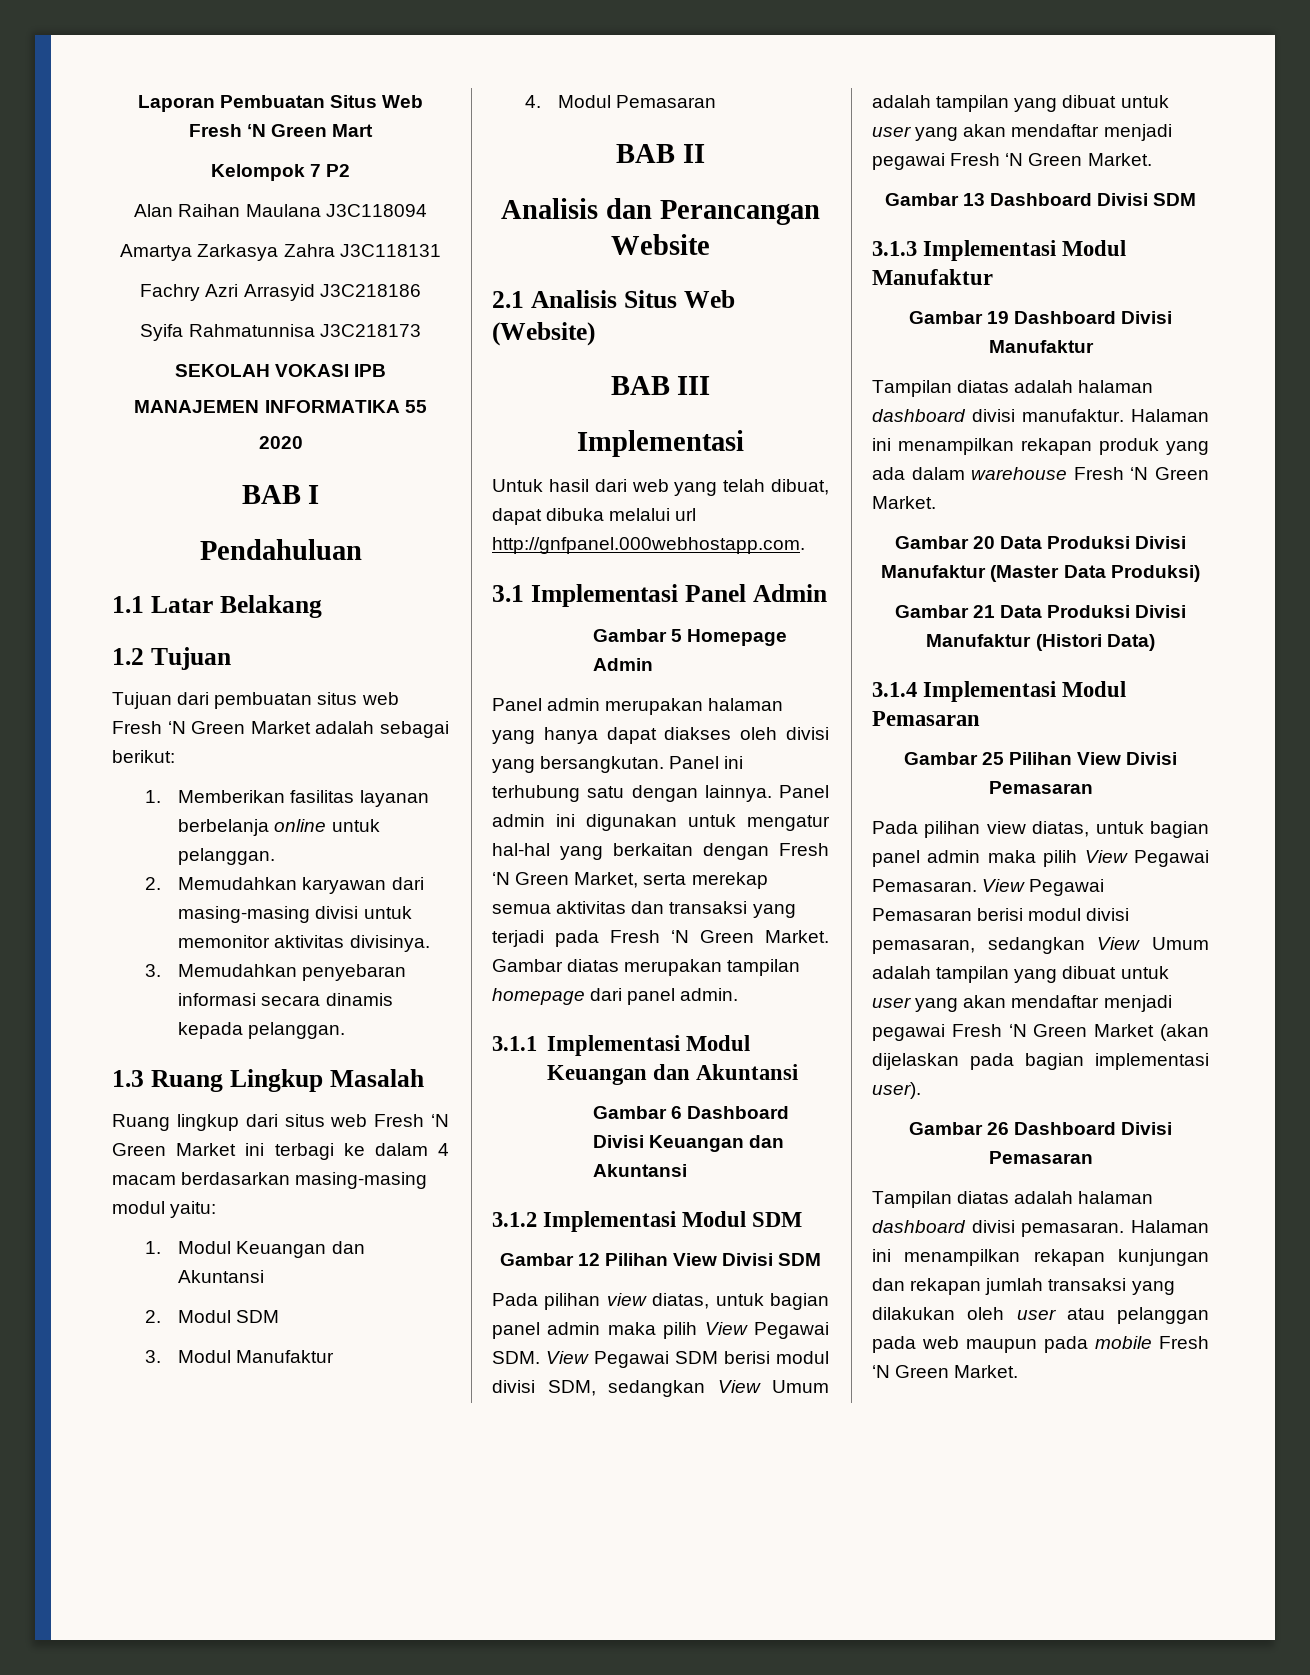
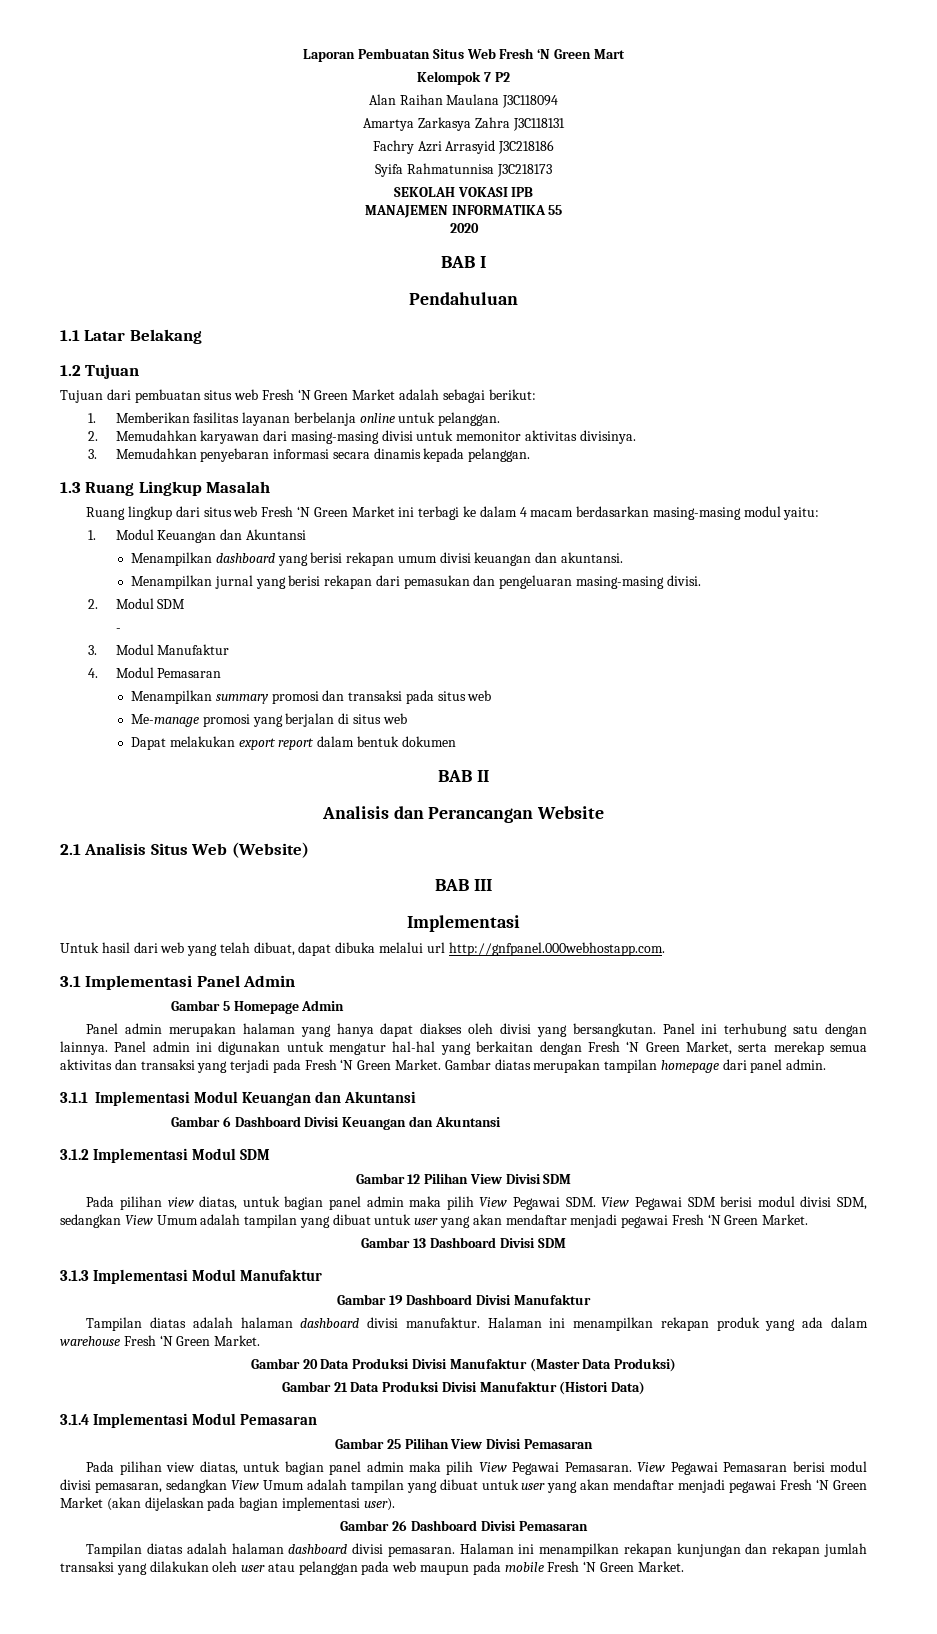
(265, 1276) none -> [130,552,623,566] [130,575,701,589] // Menampilkan dashboard yang berisi rekapan umum divisi keuangan dan akuntansi. // Menampilkan jurnal yang berisi rekapan dari pemasukan dan pengeluaran masing-masing divisi.
(280, 1316) none -> [115,628,121,632] // -
(717, 101) none -> [130,690,492,704] [130,713,407,727] [130,736,456,750] // Menampilkan summary promosi dan transaksi pada situs web // Me-manage promosi yang berjalan di situs web // Dapat melakukan export report dalam bentuk dokumen

